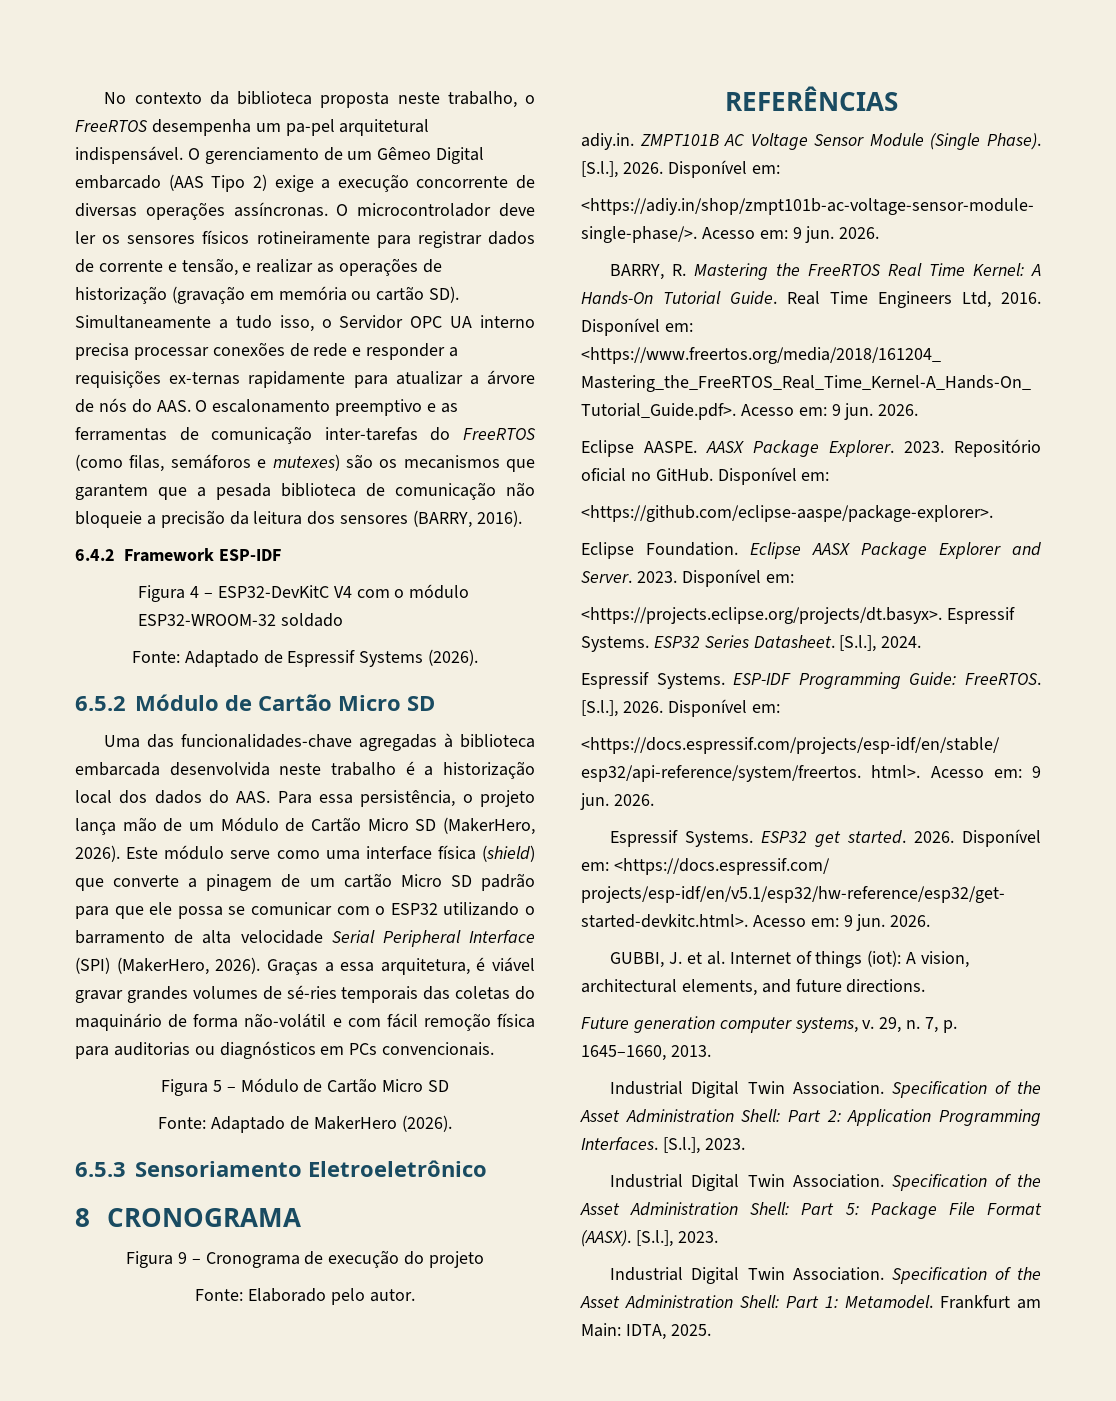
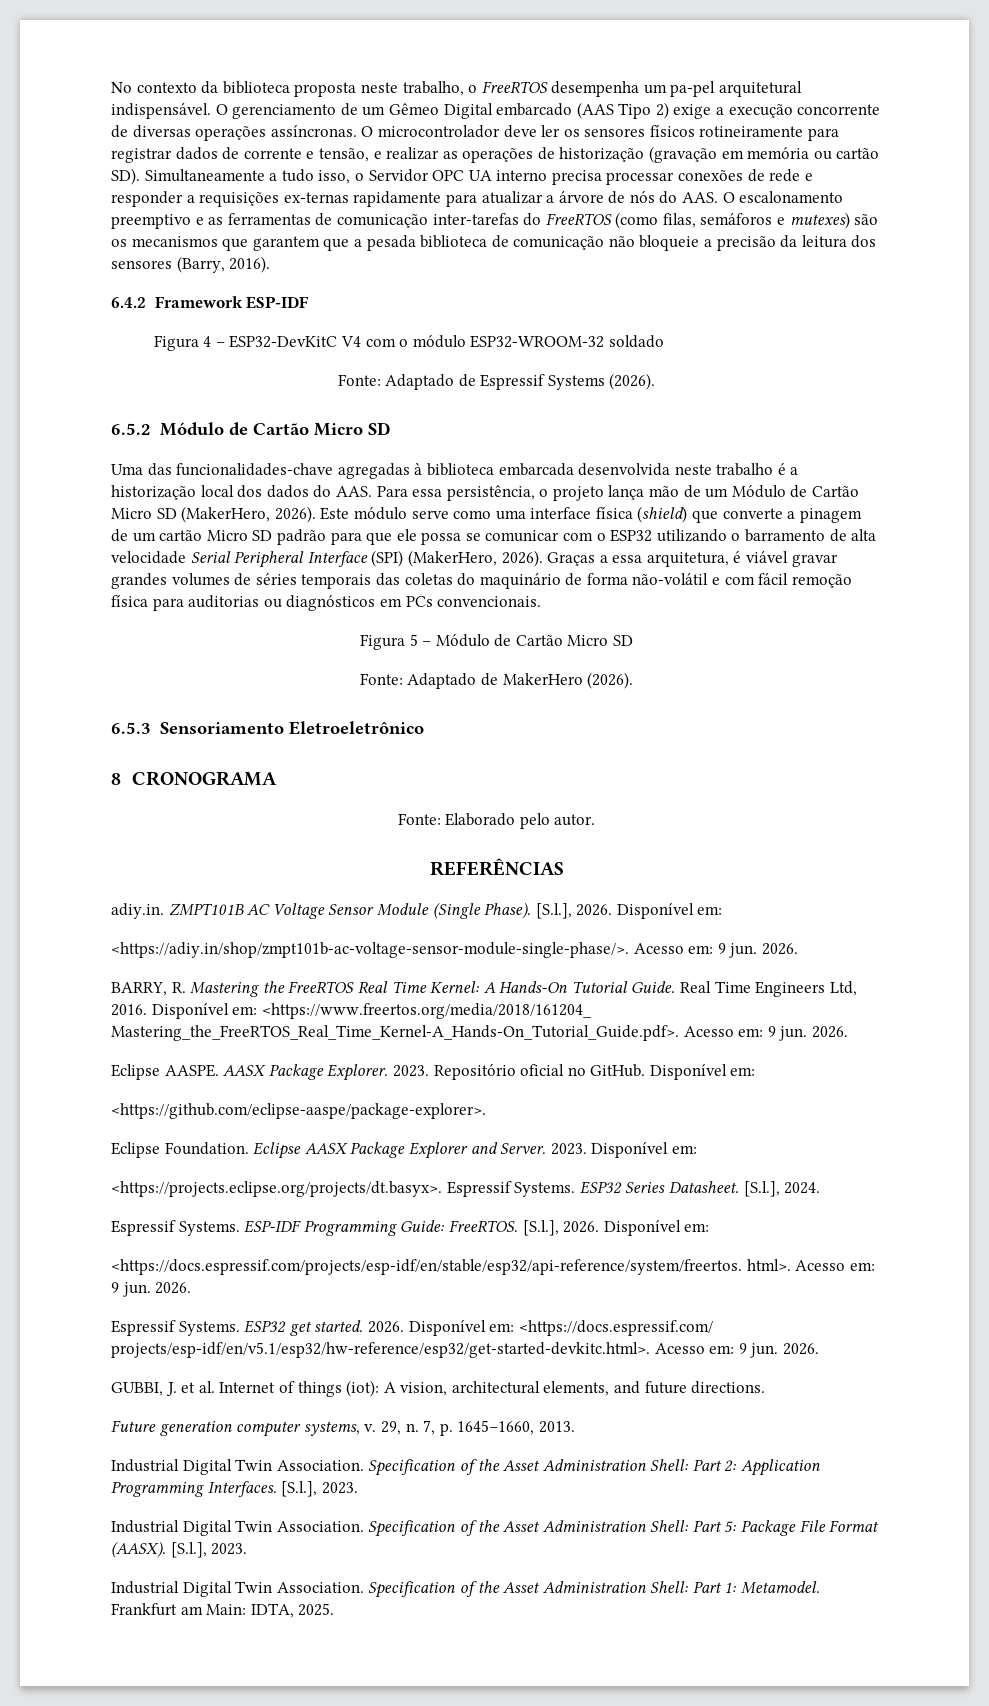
[413,510,473,528] (BARRY, -> [176,256,225,273] (Barry,
[286,985,337,999] sé-ries -> [255,573,297,585] séries
[125,1250,485,1268] // Figura 9 – Cronograma de execução do projeto -> (278, 778) none

